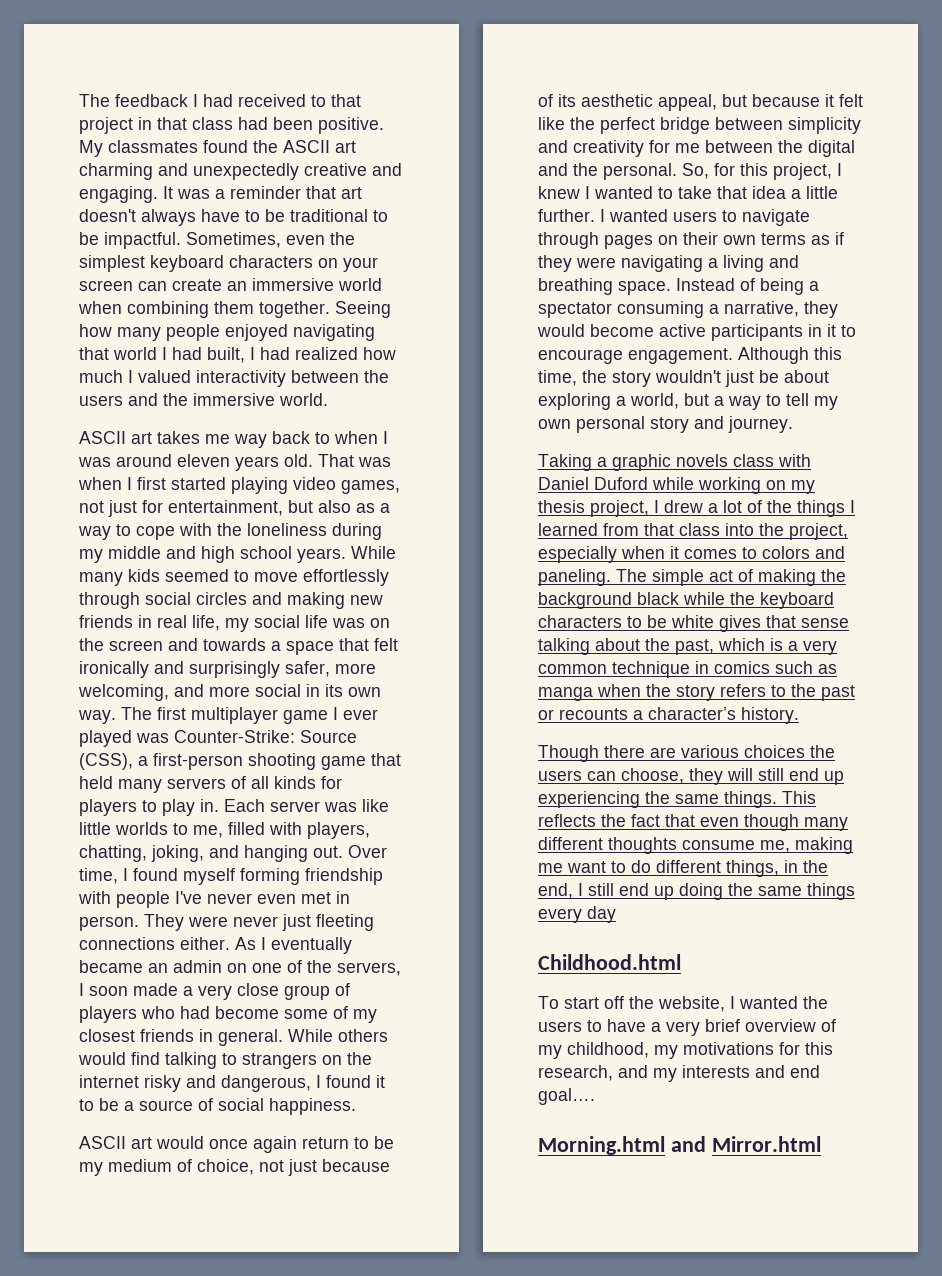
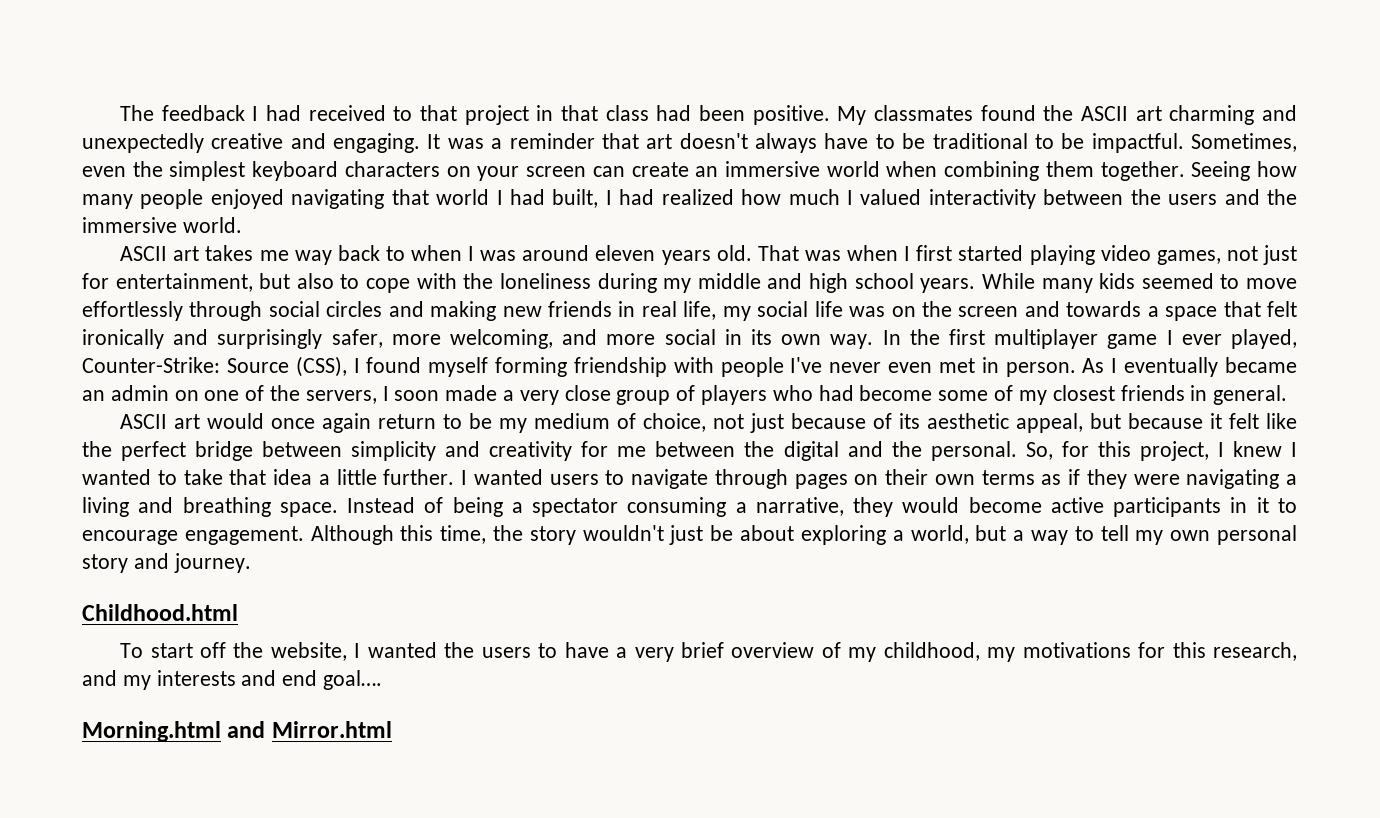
[356,503,390,513] [78,526,111,540] as a way -> (334, 281) none
[121,707,152,720] The -> [882,329,940,345] In the
[79,730,169,747] played was -> [1231,329,1298,349] played,
[138,753,401,770] [79,776,342,793] [79,799,389,816] [79,822,370,839] [79,845,387,862] [79,868,118,884] a first-person shooting game that held many servers of all kinds for players to play in. Each server was like little worlds to me, filled with players, chatting, joking, and hanging out. Over time, -> (347, 366) none
[144,914,374,931] [79,937,230,950] They were never just fleeting connections either. -> (1076, 369) none
[288,1029,388,1042] [78,1052,372,1069] [79,1075,385,1092] [79,1098,356,1115] While others would find talking to strangers on the internet risky and dangerous, I found it to be a source of social happiness. -> (1288, 395) none
[538,454,811,471] [538,477,815,494] [538,500,855,517] [538,523,848,540] [538,546,845,563] [538,569,846,586] [538,592,834,609] [538,615,849,632] [538,638,837,655] [538,661,837,678] [538,684,855,701] [538,707,799,724] [538,745,835,762] [538,768,844,785] [538,791,816,808] [538,814,848,831] [538,837,853,854] [538,860,828,877] [538,883,855,900] [538,906,616,923] // Taking a graphic novels class with Daniel Duford while working on my thesis project, I drew a lot of the things I learned from that class into the project, especially when it comes to colors and paneling. The simple act of making the background black while the keyboard characters to be white gives that sense talking about the past, which is a very common technique in comics such as manga when the story refers to the past or recounts a character’s history. // Though there are various choices the users can choose, they will still end up experiencing the same things. This reflects the fact that even though many different thoughts consume me, making me want to do different things, in the end, I still end up doing the same things every day -> (251, 563) none

